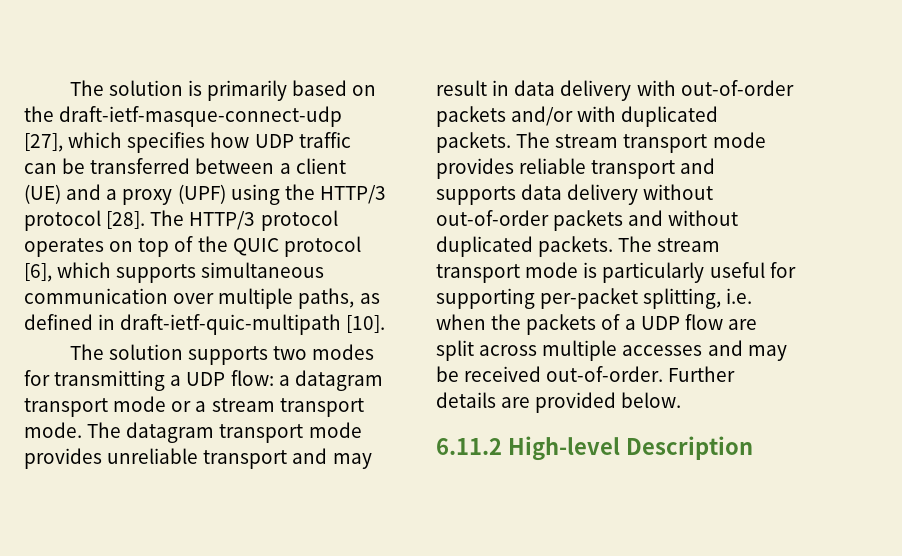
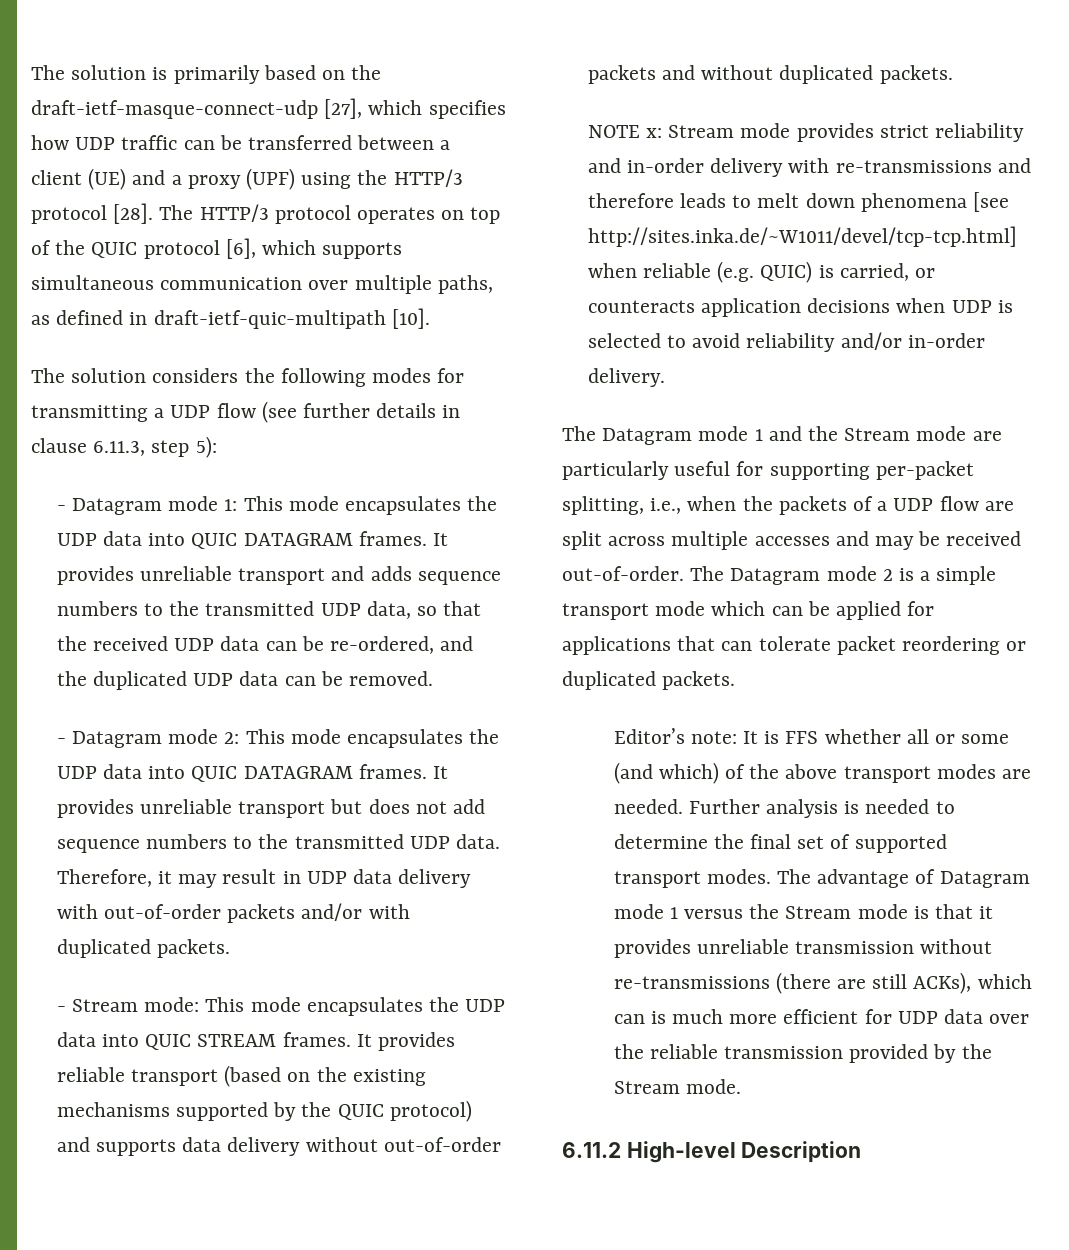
[187,346,307,365] supports two -> [152,368,366,387] considers the following
[230,370,383,391] [24,396,364,417] [24,422,362,443] [24,448,328,469] flow: a datagram transport mode or a stream transport mode. The datagram transport mode provides unreliable transport and -> [216,401,461,423] [31,436,217,458] [56,496,498,515] [56,531,449,549] [56,566,501,585] [56,601,482,619] [56,636,474,654] [56,671,434,690] [56,729,500,748] [56,764,449,782] [56,799,486,818] [56,834,501,853] [56,869,172,887] flow (see further details in clause 6.11.3, step 5): // - Datagram mode 1: This mode encapsulates the UDP data into QUIC DATAGRAM frames. It provides unreliable transport and adds sequence numbers to the transmitted UDP data, so that the received UDP data can be re-ordered, and the duplicated UDP data can be removed. // - Datagram mode 2: This mode encapsulates the UDP data into QUIC DATAGRAM frames. It provides unreliable transport but does not add sequence numbers to the transmitted UDP data. Therefore, it
(510, 88) none -> [306,871,347,884] UDP
[516,132,766,153] [436,158,676,179] The stream transport mode provides reliable transport -> [56,997,506,1016] [56,1032,456,1051] [56,1065,426,1087] [56,1100,472,1122] // - Stream mode: This mode encapsulates the UDP data into QUIC STREAM frames. It provides reliable transport (based on the existing mechanisms supported by the QUIC protocol)
[618,236,721,252] [436,262,598,283] The stream transport mode is -> [587,123,1025,142] [587,158,1031,177] [587,192,1010,212] [587,226,1017,247] [587,261,936,283] [587,298,1013,317] [587,332,985,352] [587,368,665,387] [562,426,1002,445] // NOTE x: Stream mode provides strict reliability and in-order delivery with re-transmissions and therefore leads to melt down phenomena [see http://sites.inka.de/~W1011/devel/tcp-tcp.html] when reliable (e.g. QUIC) is carried, or counteracts application decisions when UDP is selected to avoid reliability and/or in-order delivery. // The Datagram mode 1 and the Stream mode are
[726,288,753,304] i.e. -> [650,498,682,514] i.e.,
[668,366,736,382] [436,392,682,413] Further details are provided below. -> [690,566,997,585] [562,601,935,620] [562,636,1027,655] [562,671,736,690] [613,728,1010,744] [613,762,1032,784] [613,799,955,818] [613,834,947,853] [613,869,1030,888] [613,904,994,919] [613,939,993,958] [613,972,1032,994] [613,1009,1030,1024] [613,1044,992,1063] [613,1079,741,1094] The Datagram mode 2 is a simple transport mode which can be applied for applications that can tolerate packet reordering or duplicated packets. // Editor’s note: It is FFS whether all or some (and which) of the above transport modes are needed. Further analysis is needed to determine the final set of supported transport modes. The advantage of Datagram mode 1 versus the Stream mode is that it provides unreliable transmission without re-transmissions (there are still ACKs), which can is much more efficient for UDP data over the reliable transmission provided by the Stream mode.

